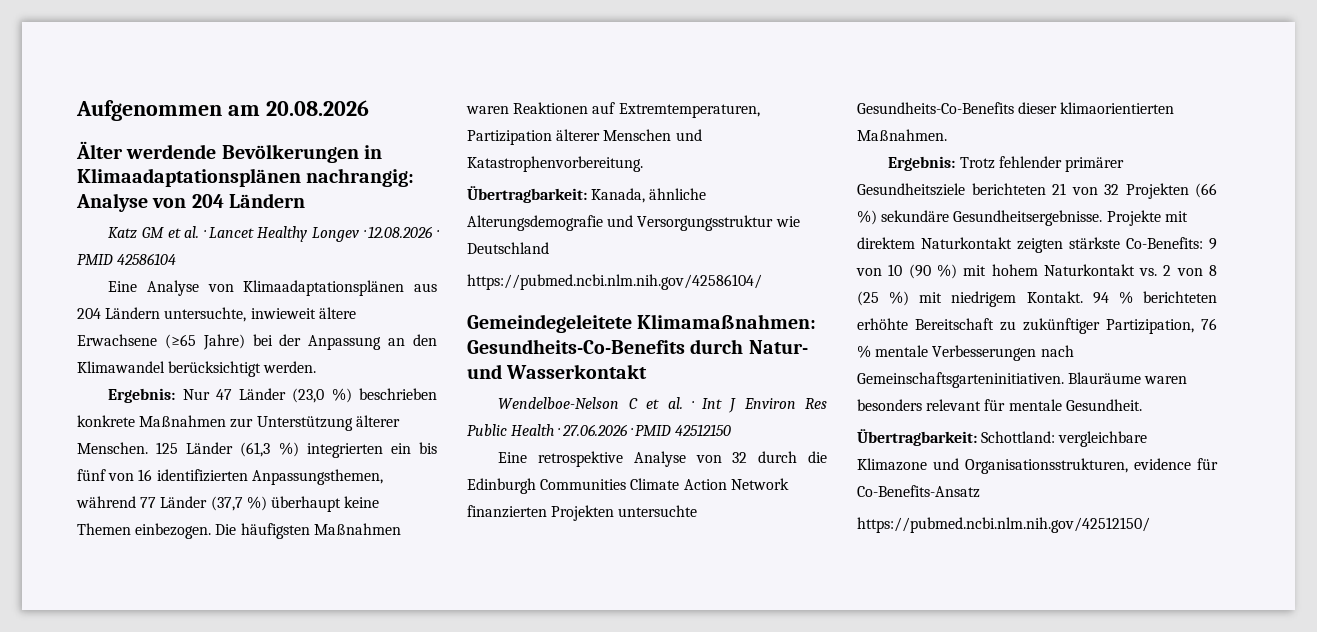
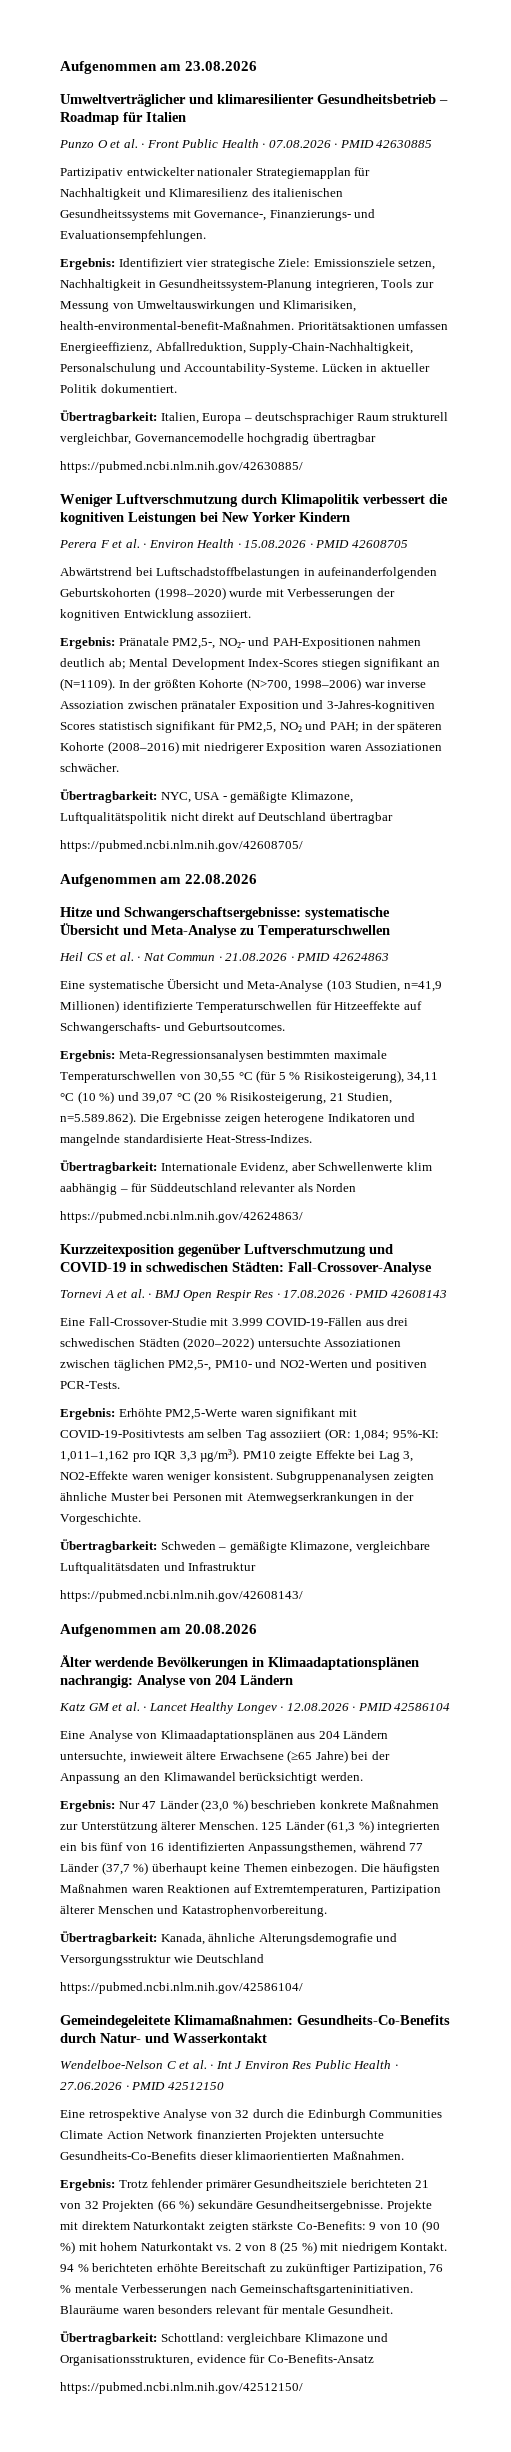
[76,100,260,121] Aufgenommen am -> [60,61,258,74] [60,94,448,107] [60,112,186,125] [59,139,433,148] [60,167,371,179] [60,188,344,200] [60,209,376,221] [60,230,206,242] [60,258,436,270] [60,279,434,291] [60,300,357,312] [60,321,449,330] [60,342,414,354] [60,363,430,375] [60,384,177,393] [60,410,449,424] [60,433,376,445] [60,461,303,473] [60,494,448,507] [60,512,350,525] [59,539,408,548] [60,567,438,579] [60,587,395,600] [60,609,252,621] [60,637,422,649] [60,658,440,670] [60,678,427,691] [60,700,435,712] [60,721,443,733] [60,741,443,754] [60,763,119,772] [60,789,353,803] [60,812,393,824] [60,840,303,852] [60,874,258,887] [60,907,390,920] [60,923,390,938] [59,952,389,961] [60,979,442,992] [60,1000,422,1013] [60,1022,286,1034] [60,1050,387,1062] [60,1070,439,1083] [60,1091,393,1104] [60,1112,416,1125] [60,1134,313,1146] [60,1160,432,1174] [60,1183,357,1195] [60,1211,303,1223] [60,1244,393,1257] [60,1262,432,1275] [60,1289,447,1301] [60,1317,409,1326] [60,1337,402,1350] [60,1359,427,1371] [60,1381,120,1389] [60,1408,357,1420] [60,1428,439,1441] [60,1449,414,1462] [60,1471,434,1483] [60,1492,414,1504] [60,1513,141,1525] [60,1539,430,1553] [60,1562,257,1574] [60,1590,303,1602] [60,1624,182,1637] Aufgenommen am 23.08.2026 // Umweltverträglicher und klimaresilienter Gesundheitsbetrieb – Roadmap für Italien // Punzo O et al. · Front Public Health · 07.08.2026 · PMID 42630885 // Partizipativ entwickelter nationaler Strategiemapplan für Nachhaltigkeit und Klimaresilienz des italienischen Gesundheitssystems mit Governance-, Finanzierungs- und Evaluationsempfehlungen. // Ergebnis: Identifiziert vier strategische Ziele: Emissionsziele setzen, Nachhaltigkeit in Gesundheitssystem-Planung integrieren, Tools zur Messung von Umweltauswirkungen und Klimarisiken, health-environmental-benefit-Maßnahmen. Prioritätsaktionen umfassen Energieeffizienz, Abfallreduktion, Supply-Chain-Nachhaltigkeit, Personalschulung und Accountability-Systeme. Lücken in aktueller Politik dokumentiert. // Übertragbarkeit: Italien, Europa – deutschsprachiger Raum strukturell vergleichbar, Governancemodelle hochgradig übertragbar // https://pubmed.ncbi.nlm.nih.gov/42630885/ // Weniger Luftverschmutzung durch Klimapolitik verbessert die kognitiven Leistungen bei New Yorker Kindern // Perera F et al. · Environ Health · 15.08.2026 · PMID 42608705 // Abwärtstrend bei Luftschadstoffbelastungen in aufeinanderfolgenden Geburtskohorten (1998–2020) wurde mit Verbesserungen der kognitiven Entwicklung assoziiert. // Ergebnis: Pränatale PM2,5-, NO₂- und PAH-Expositionen nahmen deutlich ab; Mental Development Index-Scores stiegen signifikant an (N=1109). In der größten Kohorte (N>700, 1998–2006) war inverse Assoziation zwischen pränataler Exposition und 3-Jahres-kognitiven Scores statistisch signifikant für PM2,5, NO₂ und PAH; in der späteren Kohorte (2008–2016) mit niedrigerer Exposition waren Assoziationen schwächer. // Übertragbarkeit: NYC, USA - gemäßigte Klimazone, Luftqualitätspolitik nicht direkt auf Deutschland übertragbar // https://pubmed.ncbi.nlm.nih.gov/42608705/ // Aufgenommen am 22.08.2026 // Hitze und Schwangerschaftsergebnisse: systematische Übersicht und Meta-Analyse zu Temperaturschwellen // Heil CS et al. · Nat Commun · 21.08.2026 · PMID 42624863 // Eine systematische Übersicht und Meta-Analyse (103 Studien, n=41,9 Millionen) identifizierte Temperaturschwellen für Hitzeeffekte auf Schwangerschafts- und Geburtsoutcomes. // Ergebnis: Meta-Regressionsanalysen bestimmten maximale Temperaturschwellen von 30,55 °C (für 5 % Risikosteigerung), 34,11 °C (10 %) und 39,07 °C (20 % Risikosteigerung, 21 Studien, n=5.589.862). Die Ergebnisse zeigen heterogene Indikatoren und mangelnde standardisierte Heat-Stress-Indizes. // Übertragbarkeit: Internationale Evidenz, aber Schwellenwerte klim aabhängig – für Süddeutschland relevanter als Norden // https://pubmed.ncbi.nlm.nih.gov/42624863/ // Kurzzeitexposition gegenüber Luftverschmutzung und COVID-19 in schwedischen Städten: Fall-Crossover-Analyse // Tornevi A et al. · BMJ Open Respir Res · 17.08.2026 · PMID 42608143 // Eine Fall-Crossover-Studie mit 3.999 COVID-19-Fällen aus drei schwedischen Städten (2020–2022) untersuchte Assoziationen zwischen täglichen PM2,5-, PM10- und NO2-Werten und positiven PCR-Tests. // Ergebnis: Erhöhte PM2,5-Werte waren signifikant mit COVID-19-Positivtests am selben Tag assoziiert (OR: 1,084; 95%-KI: 1,011–1,162 pro IQR 3,3 µg/m³). PM10 zeigte Effekte bei Lag 3, NO2-Effekte waren weniger konsistent. Subgruppenanalysen zeigten ähnliche Muster bei Personen mit Atemwegserkrankungen in der Vorgeschichte. // Übertragbarkeit: Schweden – gemäßigte Klimazone, vergleichbare Luftqualitätsdaten und Infrastruktur // https://pubmed.ncbi.nlm.nih.gov/42608143/ // Aufgenommen am

